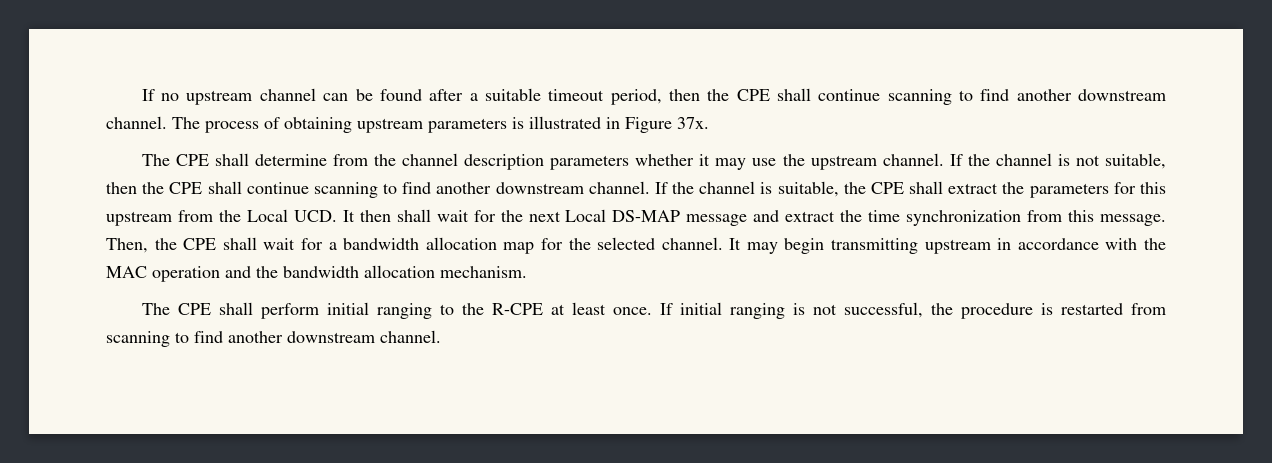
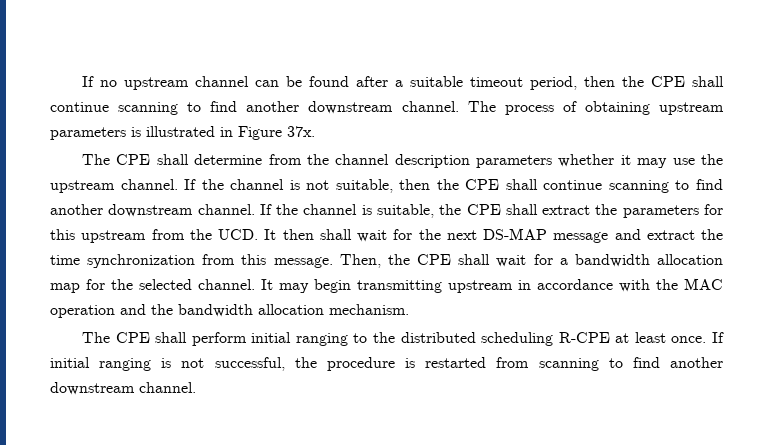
[246,209,288,222] Local -> (212, 234) none
[565,209,607,222] Local -> (477, 235) none
(484, 309) none -> [400,332,554,346] distributed scheduling

